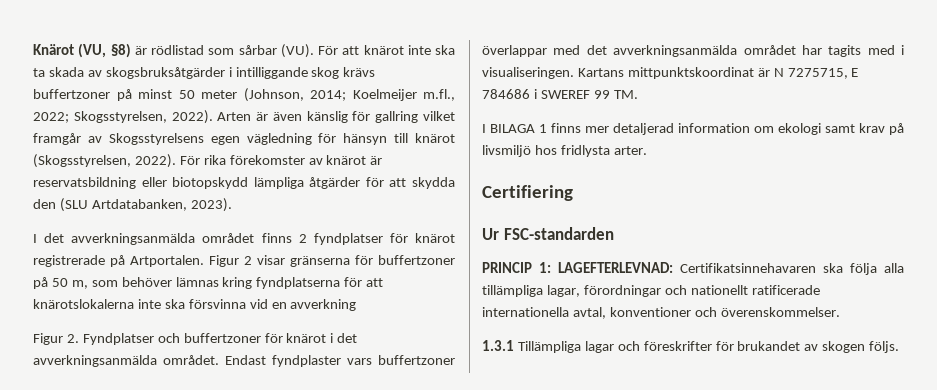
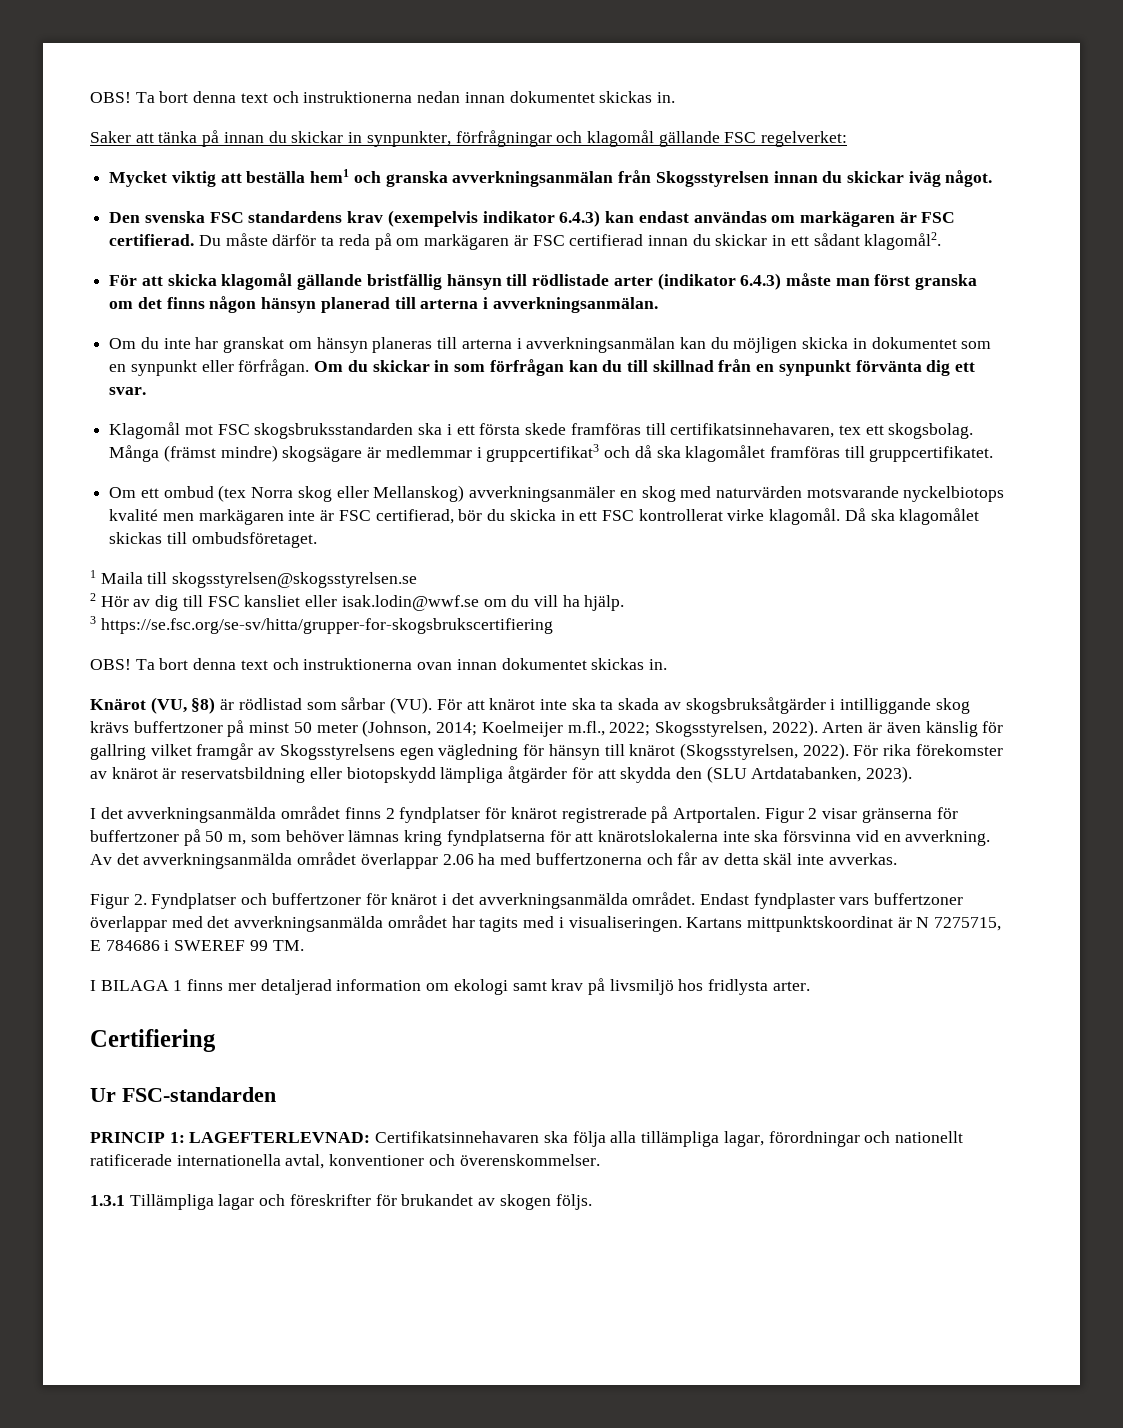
(33, 49) none -> [90,91,675,103] [90,130,848,147] [109,169,993,187] [109,210,956,227] [109,232,942,250] [109,273,978,290] [109,296,658,313] [109,337,992,353] [109,359,976,376] [109,387,147,395] [109,422,974,439] [109,444,994,462] [109,485,1005,502] [109,508,980,525] [109,532,317,548] [90,570,418,588] [90,593,625,611] [90,616,553,634] [90,658,667,670] OBS! Ta bort denna text och instruktionerna nedan innan dokumentet skickas in. // Saker att tänka på innan du skickar in synpunkter, förfrågningar och klagomål gällande FSC regelverket: // Mycket viktig att beställa hem1 och granska avverkningsanmälan från Skogsstyrelsen innan du skickar iväg något. // Den svenska FSC standardens krav (exempelvis indikator 6.4.3) kan endast användas om markägaren är FSC certifierad. Du måste därför ta reda på om markägaren är FSC certifierad innan du skickar in ett sådant klagomål2. // För att skicka klagomål gällande bristfällig hänsyn till rödlistade arter (indikator 6.4.3) måste man först granska om det finns någon hänsyn planerad till arterna i avverkningsanmälan. // Om du inte har granskat om hänsyn planeras till arterna i avverkningsanmälan kan du möjligen skicka in dokumentet som en synpunkt eller förfrågan. Om du skickar in som förfrågan kan du till skillnad från en synpunkt förvänta dig ett svar. // Klagomål mot FSC skogsbruksstandarden ska i ett första skede framföras till certifikatsinnehavaren, tex ett skogsbolag. Många (främst mindre) skogsägare är medlemmar i gruppcertifikat3 och då ska klagomålet framföras till gruppcertifikatet. // Om ett ombud (tex Norra skog eller Mellanskog) avverkningsanmäler en skog med naturvärden motsvarande nyckelbiotops kvalité men markägaren inte är FSC certifierad, bör du skicka in ett FSC kontrollerat virke klagomål. Då ska klagomålet skickas till ombudsföretaget. // 1 Maila till skogsstyrelsen@skogsstyrelsen.se // 2 Hör av dig till FSC kansliet eller isak.lodin@wwf.se om du vill ha hjälp. // 3 https://se.fsc.org/se-sv/hitta/grupper-for-skogsbrukscertifiering // OBS! Ta bort denna text och instruktionerna ovan innan dokumentet skickas in. //
[290,299,357,311] avverkning -> [905,830,991,846] [90,852,897,869] avverkning. Av det avverkningsanmälda området överlappar 2.06 ha med buffertzonerna och får av detta skäl inte avverkas.

